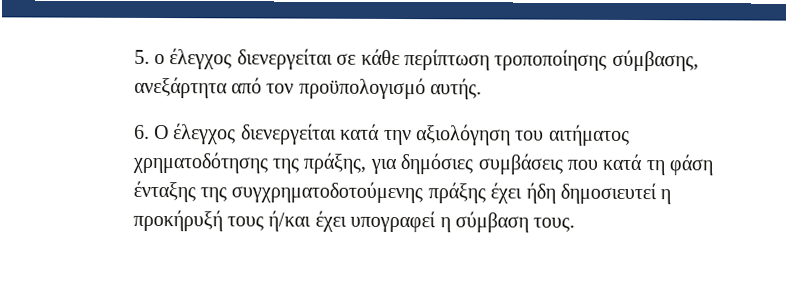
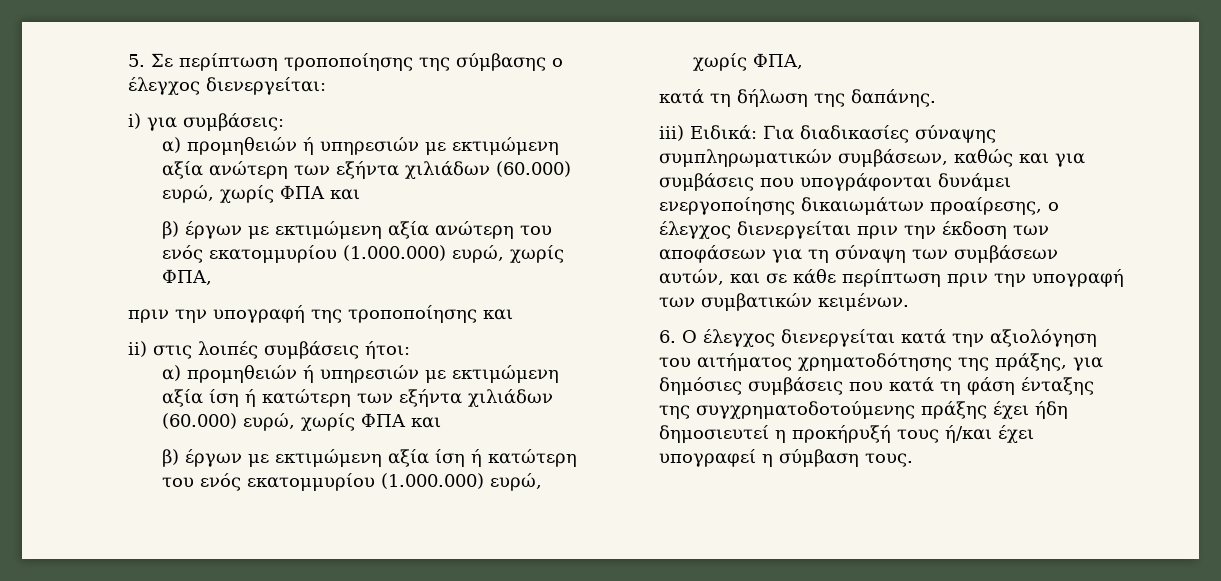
[153,48,699,72] [133,76,483,100] ο έλεγχος διενεργείται σε κάθε περίπτωση τροποποίησης σύμβασης, ανεξάρτητα από τον προϋπολογισμό αυτής. -> [151,53,564,71] [128,77,327,95] [128,113,285,131] [161,137,559,155] [161,161,571,179] [161,185,360,203] [161,221,552,239] [161,245,564,263] [161,269,212,285] [128,305,514,323] [128,341,411,359] [161,365,559,383] [161,389,553,407] [161,413,441,431] [161,449,577,467] [161,473,542,491] [692,53,803,71] [659,89,937,107] [659,125,997,143] [659,149,1086,167] [659,173,1012,191] [659,197,1060,215] [659,221,1050,239] [659,245,1059,263] [659,269,1125,287] [659,293,910,311] Σε περίπτωση τροποποίησης της σύμβασης ο έλεγχος διενεργείται: // i) για συμβάσεις: // α) προμηθειών ή υπηρεσιών με εκτιμώμενη αξία ανώτερη των εξήντα χιλιάδων (60.000) ευρώ, χωρίς ΦΠΑ και // β) έργων με εκτιμώμενη αξία ανώτερη του ενός εκατομμυρίου (1.000.000) ευρώ, χωρίς ΦΠΑ, // πριν την υπογραφή της τροποποίησης και // ii) στις λοιπές συμβάσεις ήτοι: // α) προμηθειών ή υπηρεσιών με εκτιμώμενη αξία ίση ή κατώτερη των εξήντα χιλιάδων (60.000) ευρώ, χωρίς ΦΠΑ και // β) έργων με εκτιμώμενη αξία ίση ή κατώτερη του ενός εκατομμυρίου (1.000.000) ευρώ, χωρίς ΦΠΑ, // κατά τη δήλωση της δαπάνης. // iii) Ειδικά: Για διαδικασίες σύναψης συμπληρωματικών συμβάσεων, καθώς και για συμβάσεις που υπογράφονται δυνάμει ενεργοποίησης δικαιωμάτων προαίρεσης, ο έλεγχος διενεργείται πριν την έκδοση των αποφάσεων για τη σύναψη των συμβάσεων αυτών, και σε κάθε περίπτωση πριν την υπογραφή των συμβατικών κειμένων.

